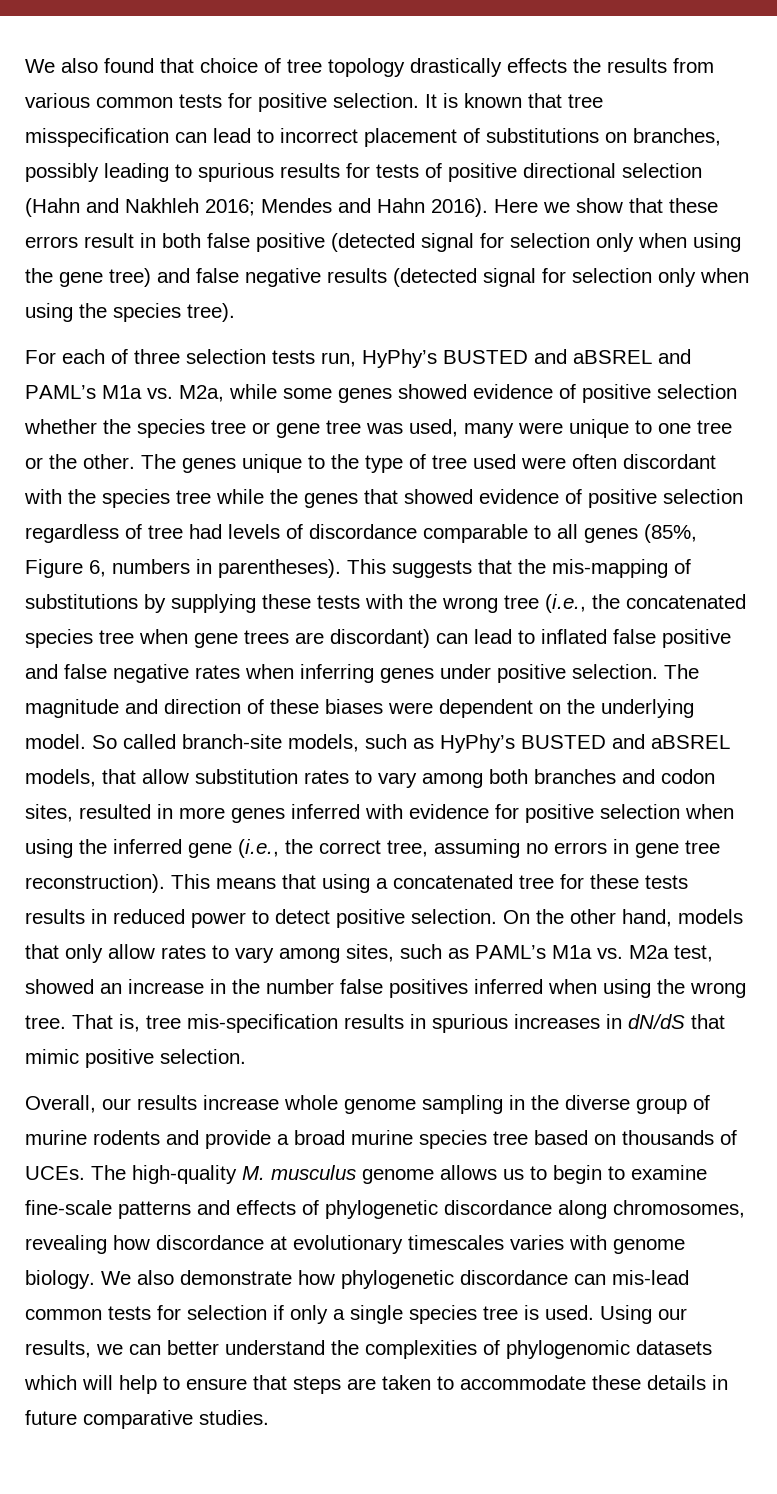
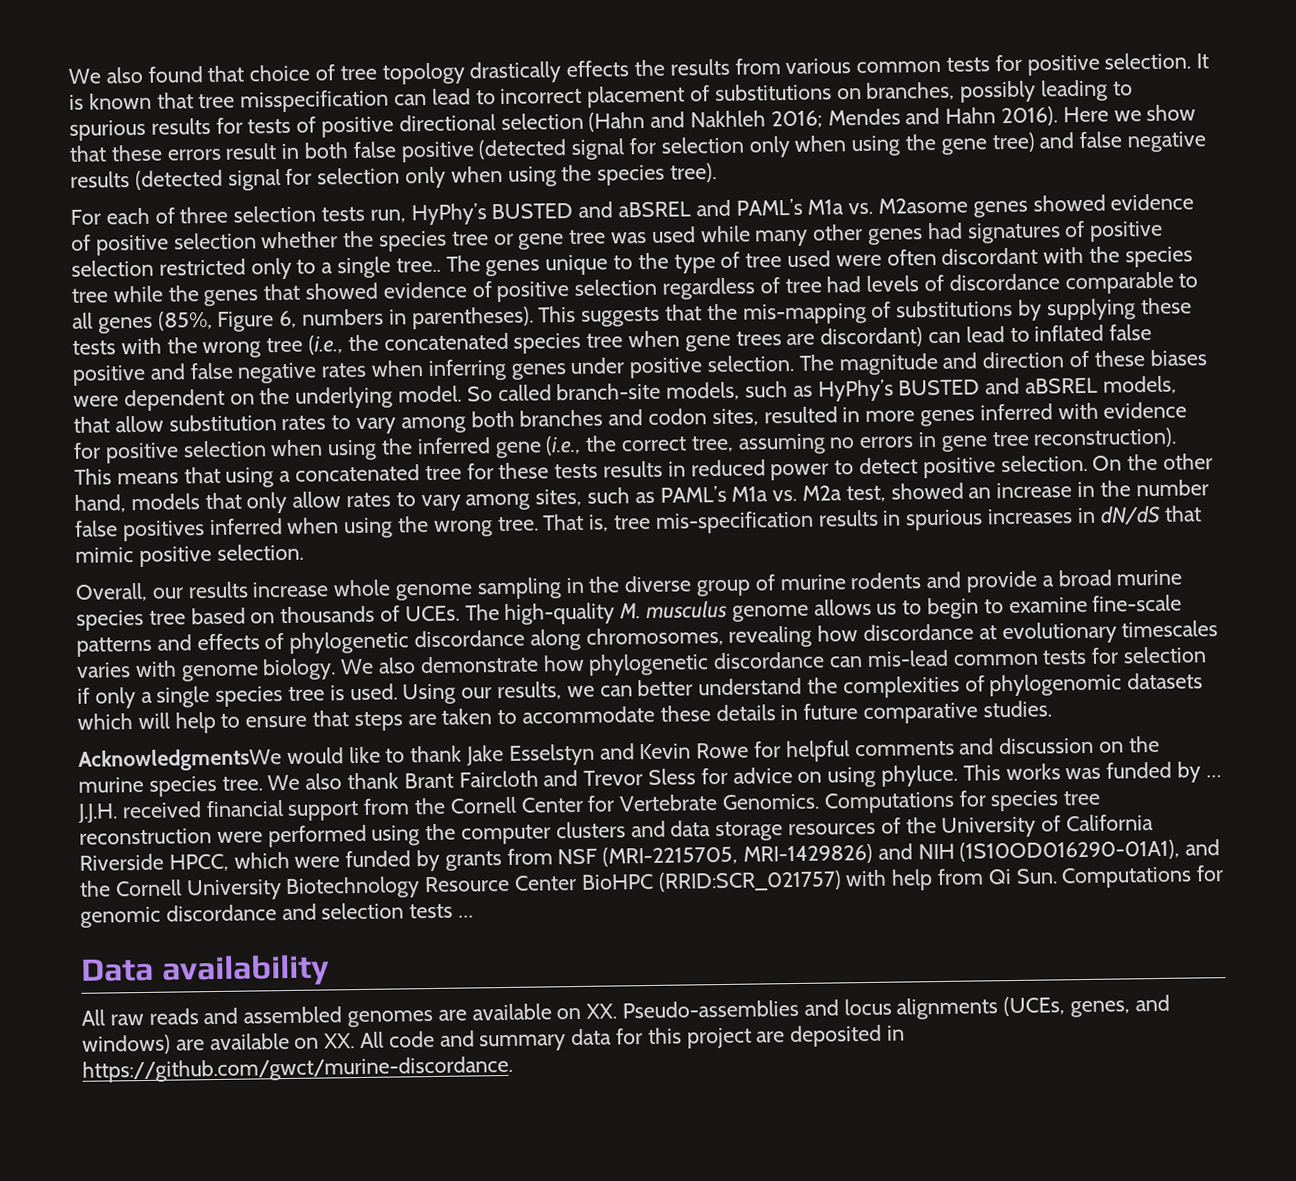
[179,384,332,402] M2a, while some -> [877,197,968,214] M2asome
[409,419,732,438] [25,454,135,469] used, many were unique to one tree or the other. -> [650,220,1164,247] [71,256,441,280] used while many other genes had signatures of positive selection restricted only to a single tree..
(269, 1417) none -> [78,735,1160,772] [78,761,1222,797] [77,790,1101,823] [79,814,1155,848] [79,839,1221,872] [79,865,1225,901] [80,902,475,928] [81,954,330,987] [81,994,1170,1028] [82,1024,906,1055] [82,1055,513,1083] // AcknowledgmentsWe would like to thank Jake Esselstyn and Kevin Rowe for helpful comments and discussion on the murine species tree. We also thank Brant Faircloth and Trevor Sless for advice on using phyluce. This works was funded by … J.J.H. received financial support from the Cornell Center for Vertebrate Genomics. Computations for species tree reconstruction were performed using the computer clusters and data storage resources of the University of California Riverside HPCC, which were funded by grants from NSF (MRI-2215705, MRI-1429826) and NIH (1S10OD016290-01A1), and the Cornell University Biotechnology Resource Center BioHPC (RRID:SCR_021757) with help from Qi Sun. Computations for genomic discordance and selection tests … // Data availability // All raw reads and assembled genomes are available on XX. Pseudo-assemblies and locus alignments (UCEs, genes, and windows) are available on XX. All code and summary data for this project are deposited in https://github.com/gwct/murine-discordance.

